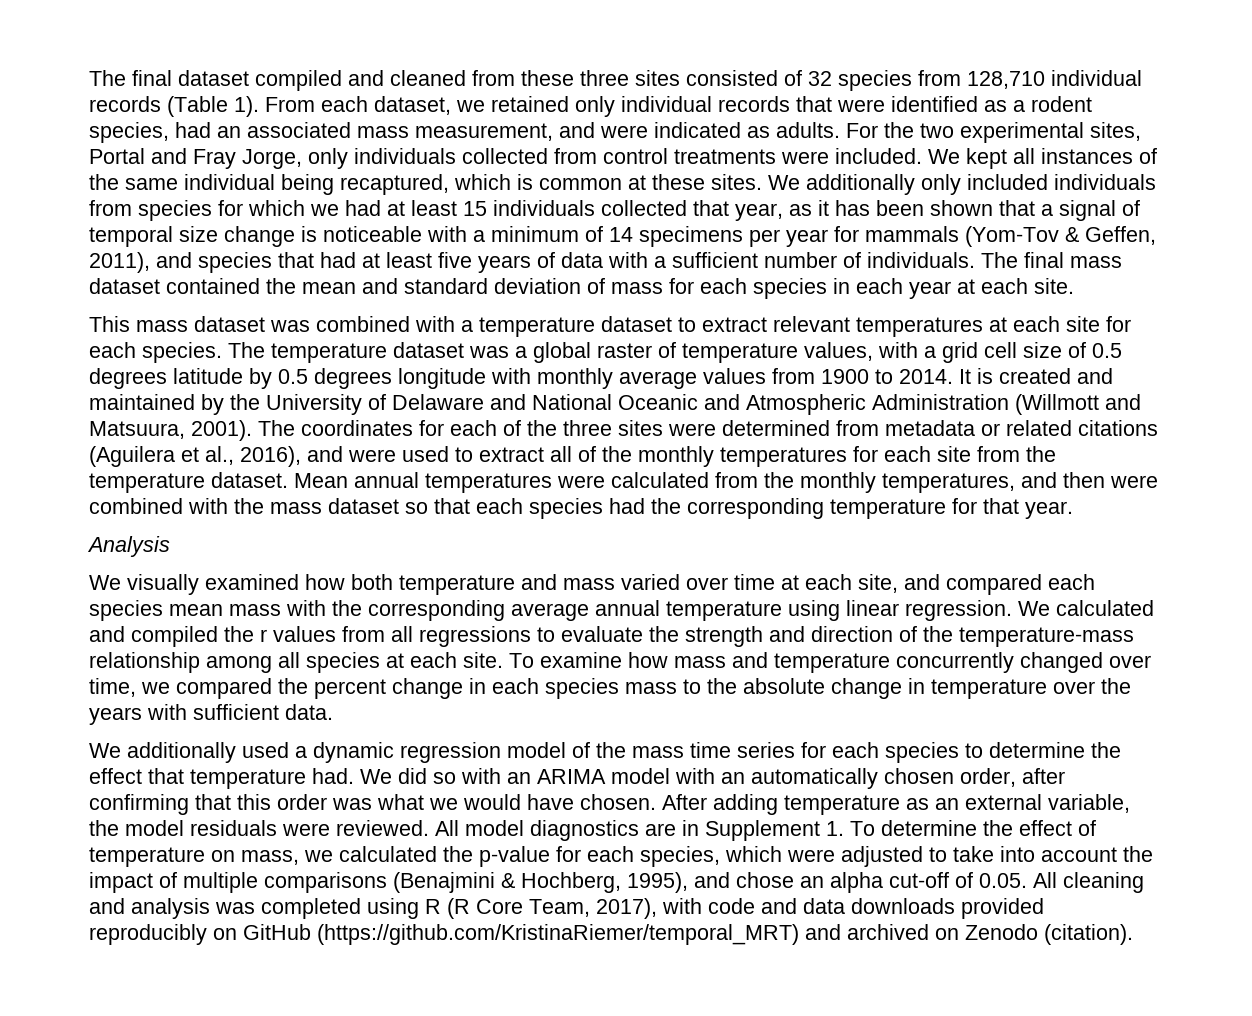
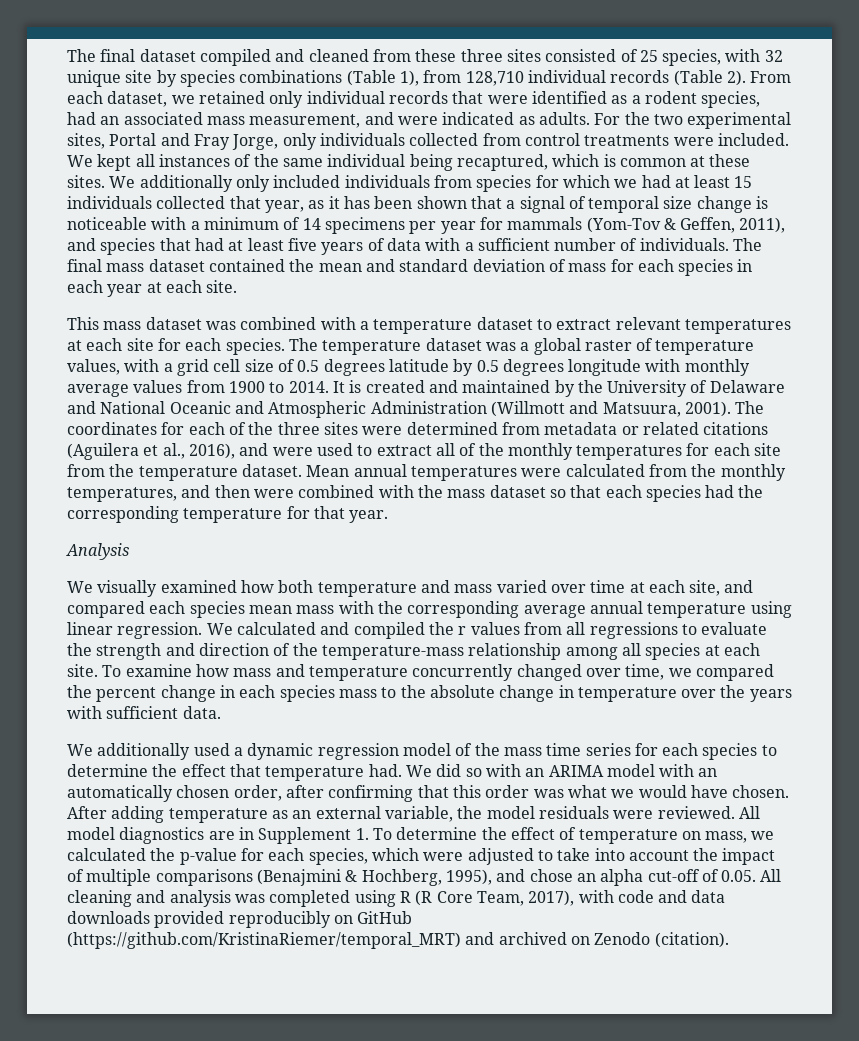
[808,70,912,91] 32 species -> [639,49,783,66] [67,70,419,87] 25 species, with 32 unique site by species combinations (Table 1),
[234,96,259,117] 1). -> [726,70,746,86] 2).

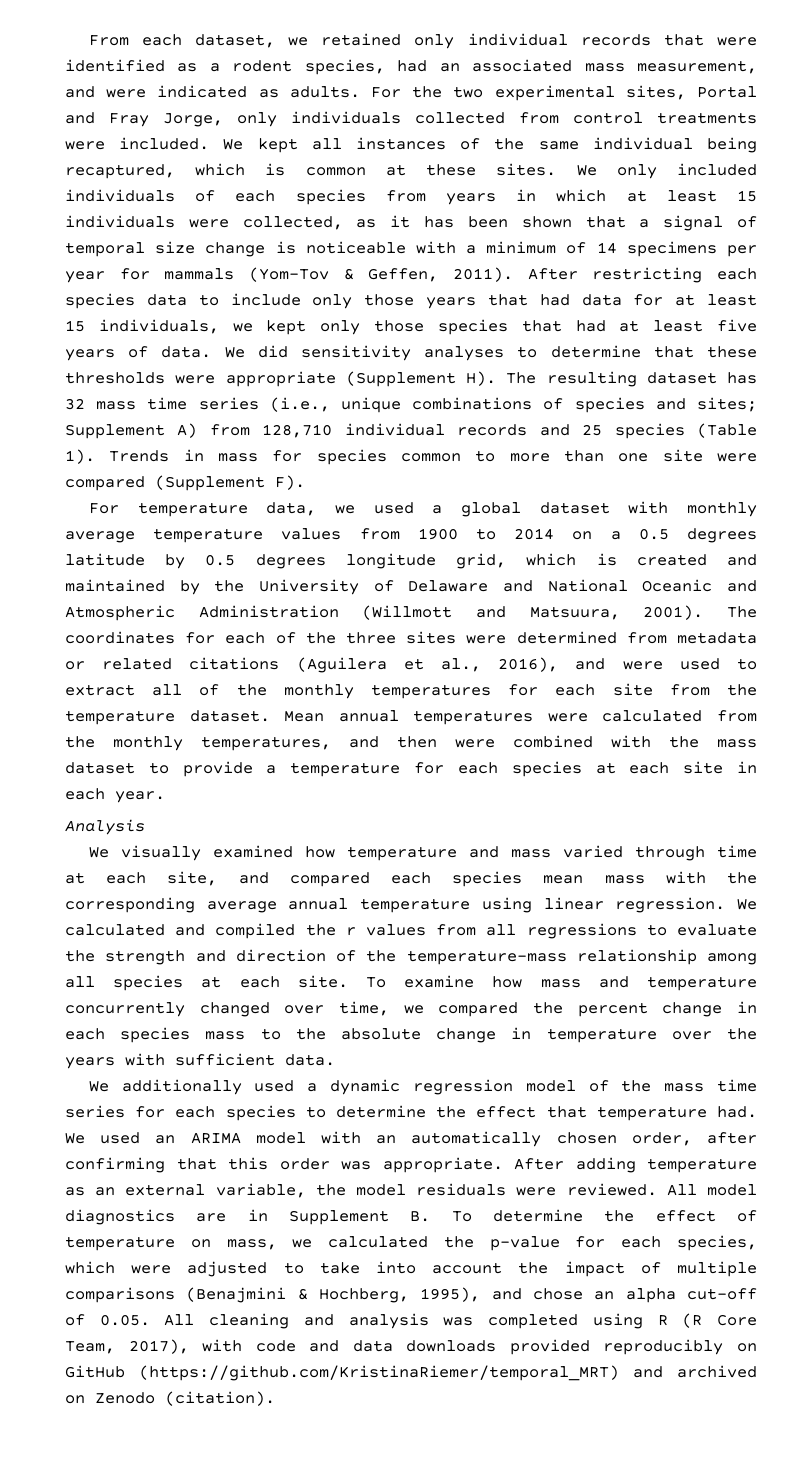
[67,49,783,66] [67,70,746,87] The final dataset compiled and cleaned from these three sites consisted of 25 species, with 32 unique site by species combinations (Table 1), from 128,710 individual records (Table 2). -> (88, 40) none
[139,175,233,192] additionally -> (597, 170) none
[433,175,671,192] from species for which we had -> [195,189,607,205] of each species from years in which
[156,196,304,213] collected that year, -> [188,216,343,230] were collected,
[739,217,786,233] [67,238,96,251] 2011), and -> [453,267,757,283] [65,293,758,309] [65,319,425,335] 2011). After restricting each species data to include only those years that had data for at least 15 individuals, we kept only those
[386,238,763,251] [67,259,753,276] [67,280,238,297] [67,317,791,334] [67,338,755,355] [67,359,295,376] data with a sufficient number of individuals. The final mass dataset contained the mean and standard deviation of mass for each species in each year at each site. // This mass dataset was combined with a temperature dataset to extract relevant temperatures at each site for each species. The temperature dataset was a global raster of temperature values, with a grid cell size of -> [161,345,757,361] [65,371,757,387] [65,397,757,413] [65,423,758,439] [65,449,758,465] [65,475,305,491] [88,501,757,517] [65,528,621,543] data. We did sensitivity analyses to determine that these thresholds were appropriate (Supplement H). The resulting dataset has 32 mass time series (i.e., unique combinations of species and sites; Supplement A) from 128,710 individual records and 25 species (Table 1). Trends in mass for species common to more than one site were compared (Supplement F). // For temperature data, we used a global dataset with monthly average temperature values from 1900 to 2014 on a
[645,359,750,376] [67,380,345,397] with monthly average values from 1900 to 2014. It -> [456,553,577,569] grid, which
[549,485,764,502] [67,506,345,523] so that each species had the corresponding temperature for that -> [148,761,758,777] [65,788,105,800] to provide a temperature for each species at each site in each
[278,580,314,593] both -> (335, 852) none
[550,584,586,593] over -> [634,846,705,861] through
[436,764,521,777] did so with -> [100,1132,141,1144] used
[567,785,790,798] what we would have chosen. -> [382,1157,503,1173] appropriate.
[355,828,369,840] 1. -> [410,1211,431,1222] B.

